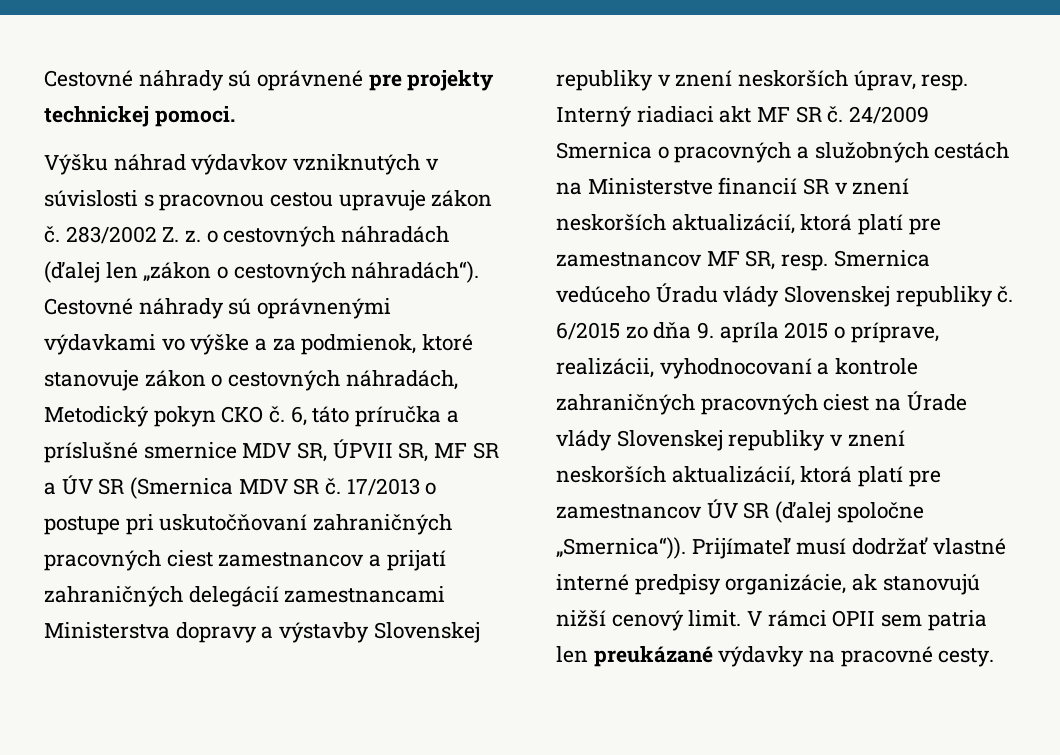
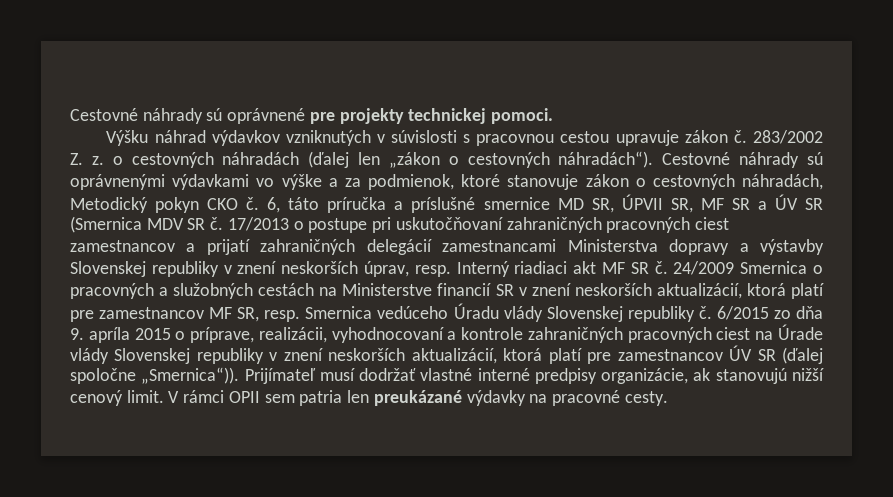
[242,443,292,458] MDV -> [557,198,584,210] MD

